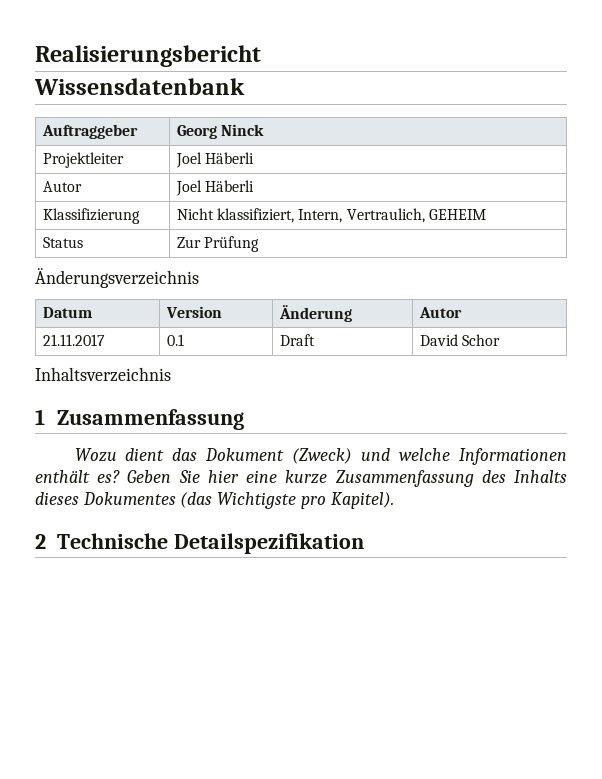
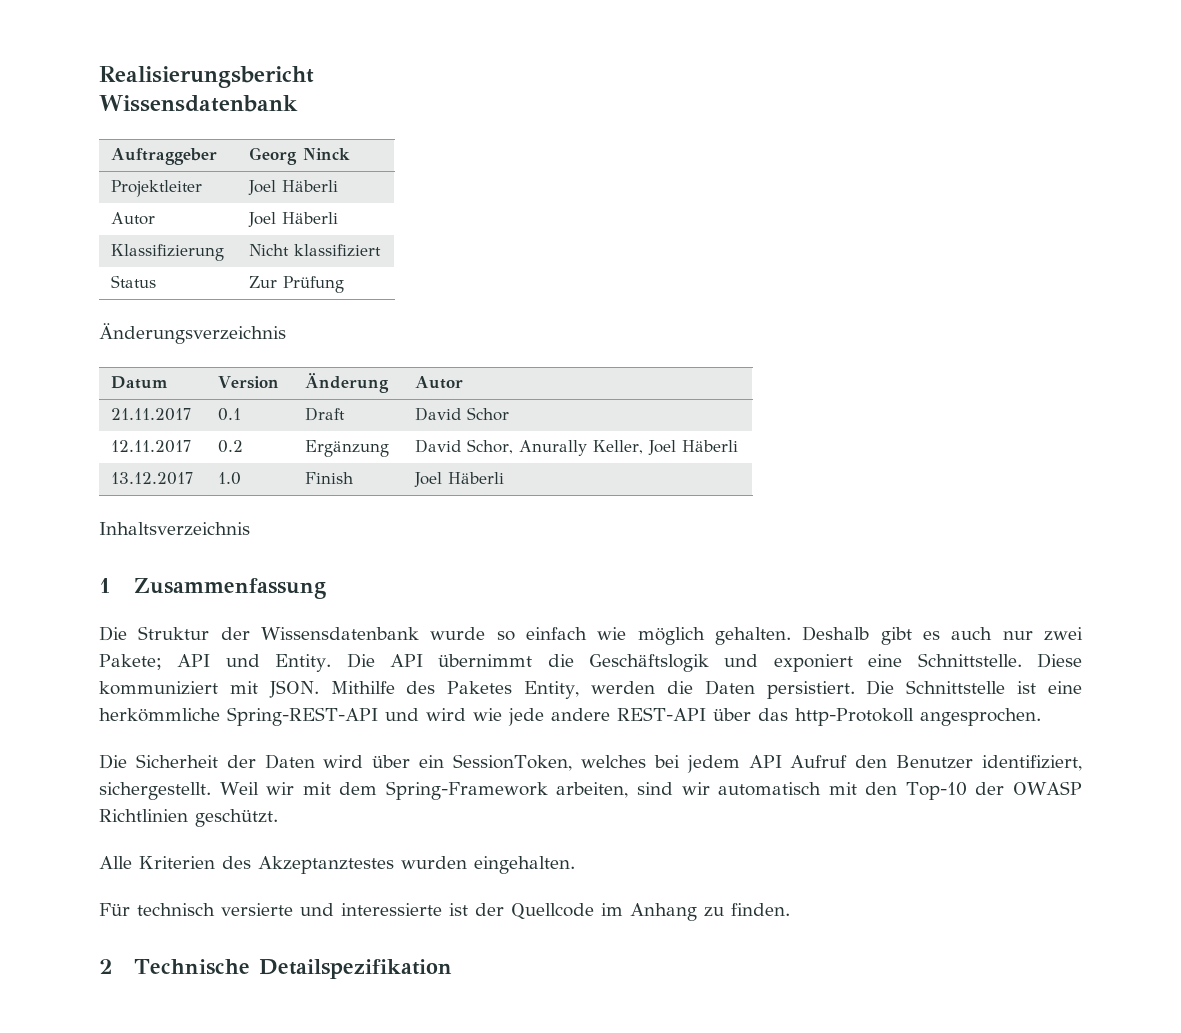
[216,208,486,223] klassifiziert, Intern, Vertraulich, GEHEIM -> [294,244,382,257] klassifiziert
[35,367,171,382] [35,409,245,430] [74,448,567,465] [35,470,567,487] [35,492,394,509] // Inhaltsverzeichnis // 1 Zusammenfassung // Wozu dient das Dokument (Zweck) und welche Informationen enthält es? Geben Sie hier eine kurze Zusammenfassung des Inhalts dieses Dokumentes (das Wichtigste pro Kapitel). -> [111,440,192,453] [218,440,244,453] [305,440,390,457] [415,439,739,456] [111,472,194,485] [218,472,242,485] [305,472,354,484] [414,472,505,487] [99,522,250,536] [99,578,327,599] [99,626,1084,645] [99,653,1083,672] [99,680,1082,699] [99,707,1041,726] [99,754,1082,773] [99,781,1083,800] [99,809,278,827] [99,856,575,874] [99,903,790,921] // 12.11.2017 | 0.2 | Ergänzung | David Schor, Anurally Keller, Joel Häberli // 13.12.2017 | 1.0 | Finish | Joel Häberli // Inhaltsverzeichnis // 1 Zusammenfassung // Die Struktur der Wissensdatenbank wurde so einfach wie möglich gehalten. Deshalb gibt es auch nur zwei Pakete; API und Entity. Die API übernimmt die Geschäftslogik und exponiert eine Schnittstelle. Diese kommuniziert mit JSON. Mithilfe des Paketes Entity, werden die Daten persistiert. Die Schnittstelle ist eine herkömmliche Spring-REST-API und wird wie jede andere REST-API über das http-Protokoll angesprochen. // Die Sicherheit der Daten wird über ein SessionToken, welches bei jedem API Aufruf den Benutzer identifiziert, sichergestellt. Weil wir mit dem Spring-Framework arbeiten, sind wir automatisch mit den Top-10 der OWASP Richtlinien geschützt. // Alle Kriterien des Akzeptanztestes wurden eingehalten. // Für technisch versierte und interessierte ist der Quellcode im Anhang zu finden.

